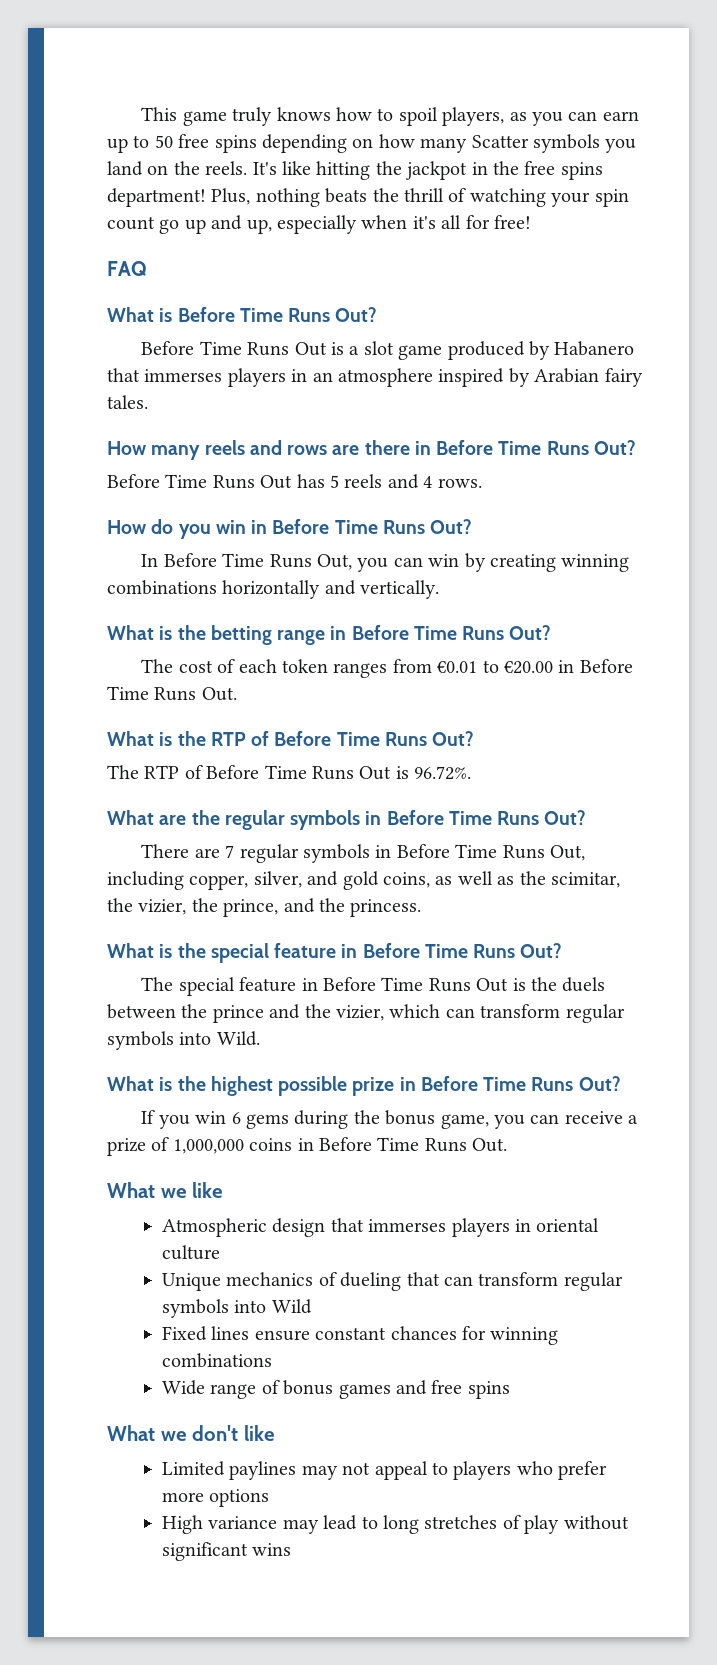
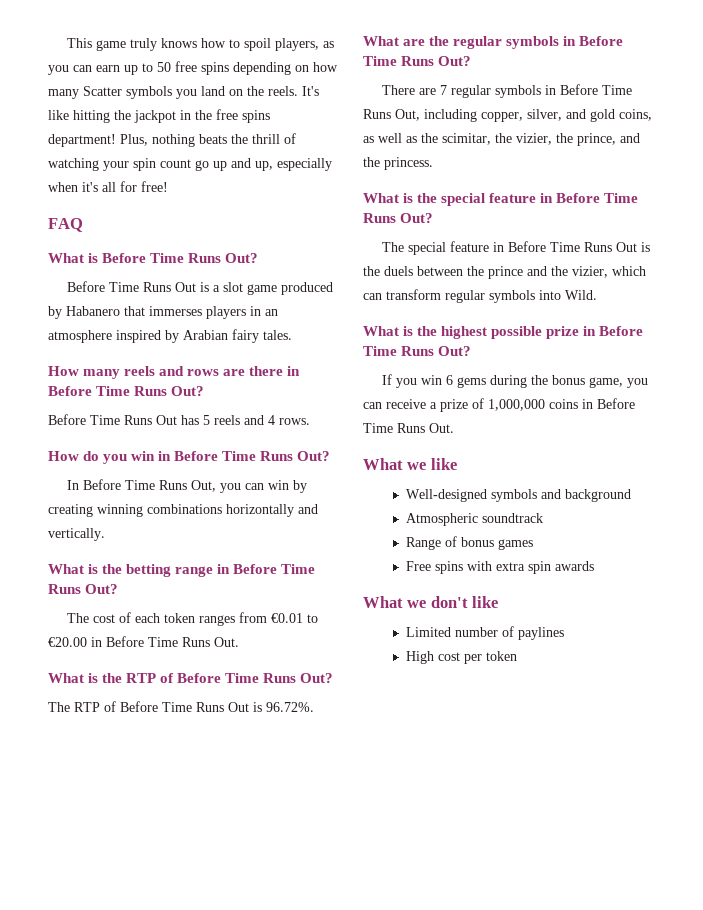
[162,1218,600,1237] [162,1245,221,1260] [162,1272,623,1291] [162,1299,312,1318] [162,1326,559,1345] [162,1353,273,1368] [162,1380,257,1399] Atmospheric design that immerses players in oriental culture // Unique mechanics of dueling that can transform regular symbols into Wild // Fixed lines ensure constant chances for winning combinations // Wide range -> [405,489,631,502] [405,513,543,526] [405,537,441,550] Well-designed symbols and background // Atmospheric soundtrack // Range
[396,1380,510,1399] and free spins -> [405,561,594,574] // Free spins with extra spin awards
(226, 1468) none -> [454,626,514,637] number of
[301,1461,608,1480] [162,1489,270,1507] [162,1515,629,1534] [162,1542,292,1561] may not appeal to players who prefer more options // High variance may lead to long stretches of play without significant wins -> [405,651,517,664] // High cost per token

